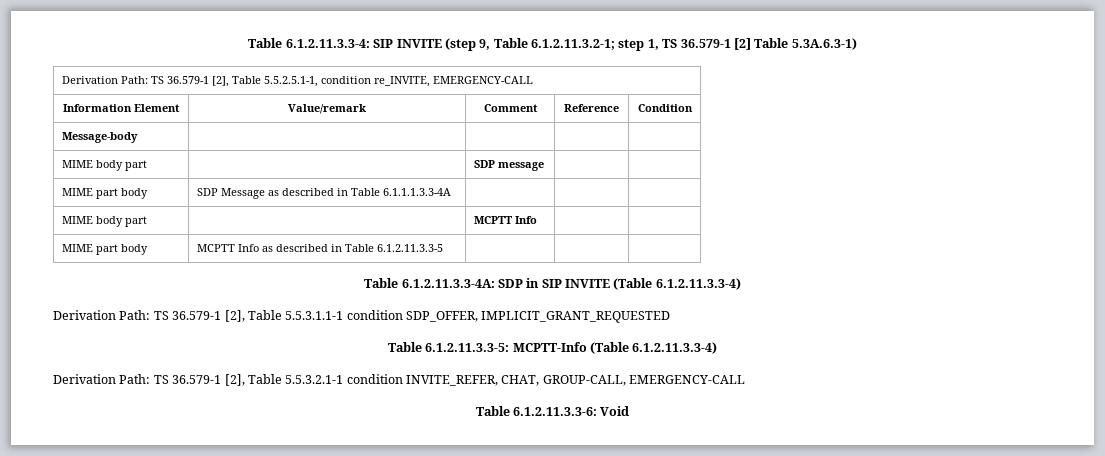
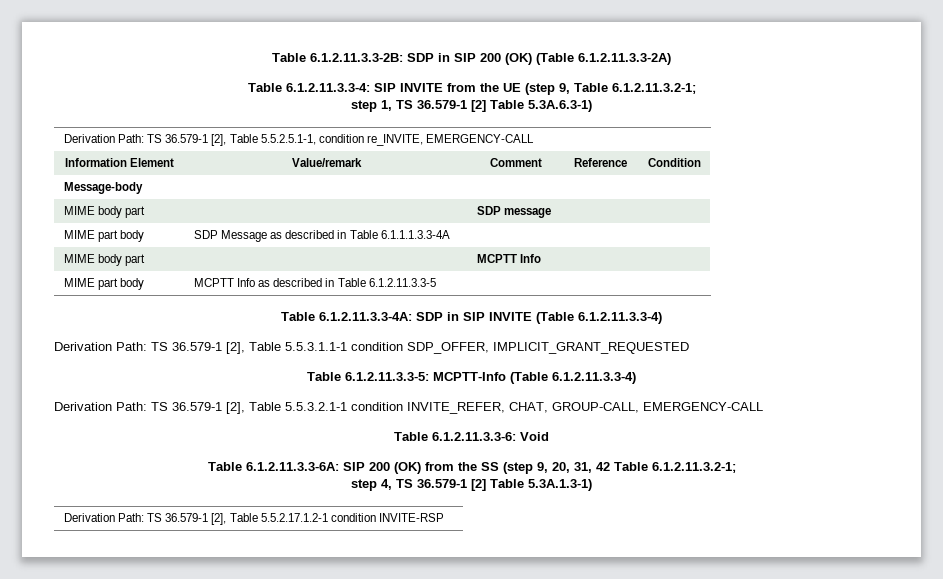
[248,38,442,48] Table 6.1.2.11.3.3-4: SIP INVITE -> [272,53,671,65] [247,83,521,92] Table 6.1.2.11.3.3-2B: SDP in SIP 200 (OK) (Table 6.1.2.11.3.3-2A) // Table 6.1.2.11.3.3-4: SIP INVITE from the UE
(615, 44) none -> (696, 88) //
(630, 411) none -> [207,462,736,474] [351,479,592,491] [63,513,444,525] // Table 6.1.2.11.3.3-6A: SIP 200 (OK) from the SS (step 9, 20, 31, 42 Table 6.1.2.11.3.2-1; // step 4, TS 36.579-1 [2] Table 5.3A.1.3-1) // Derivation Path: TS 36.579-1 [2], Table 5.5.2.17.1.2-1 condition INVITE-RSP

